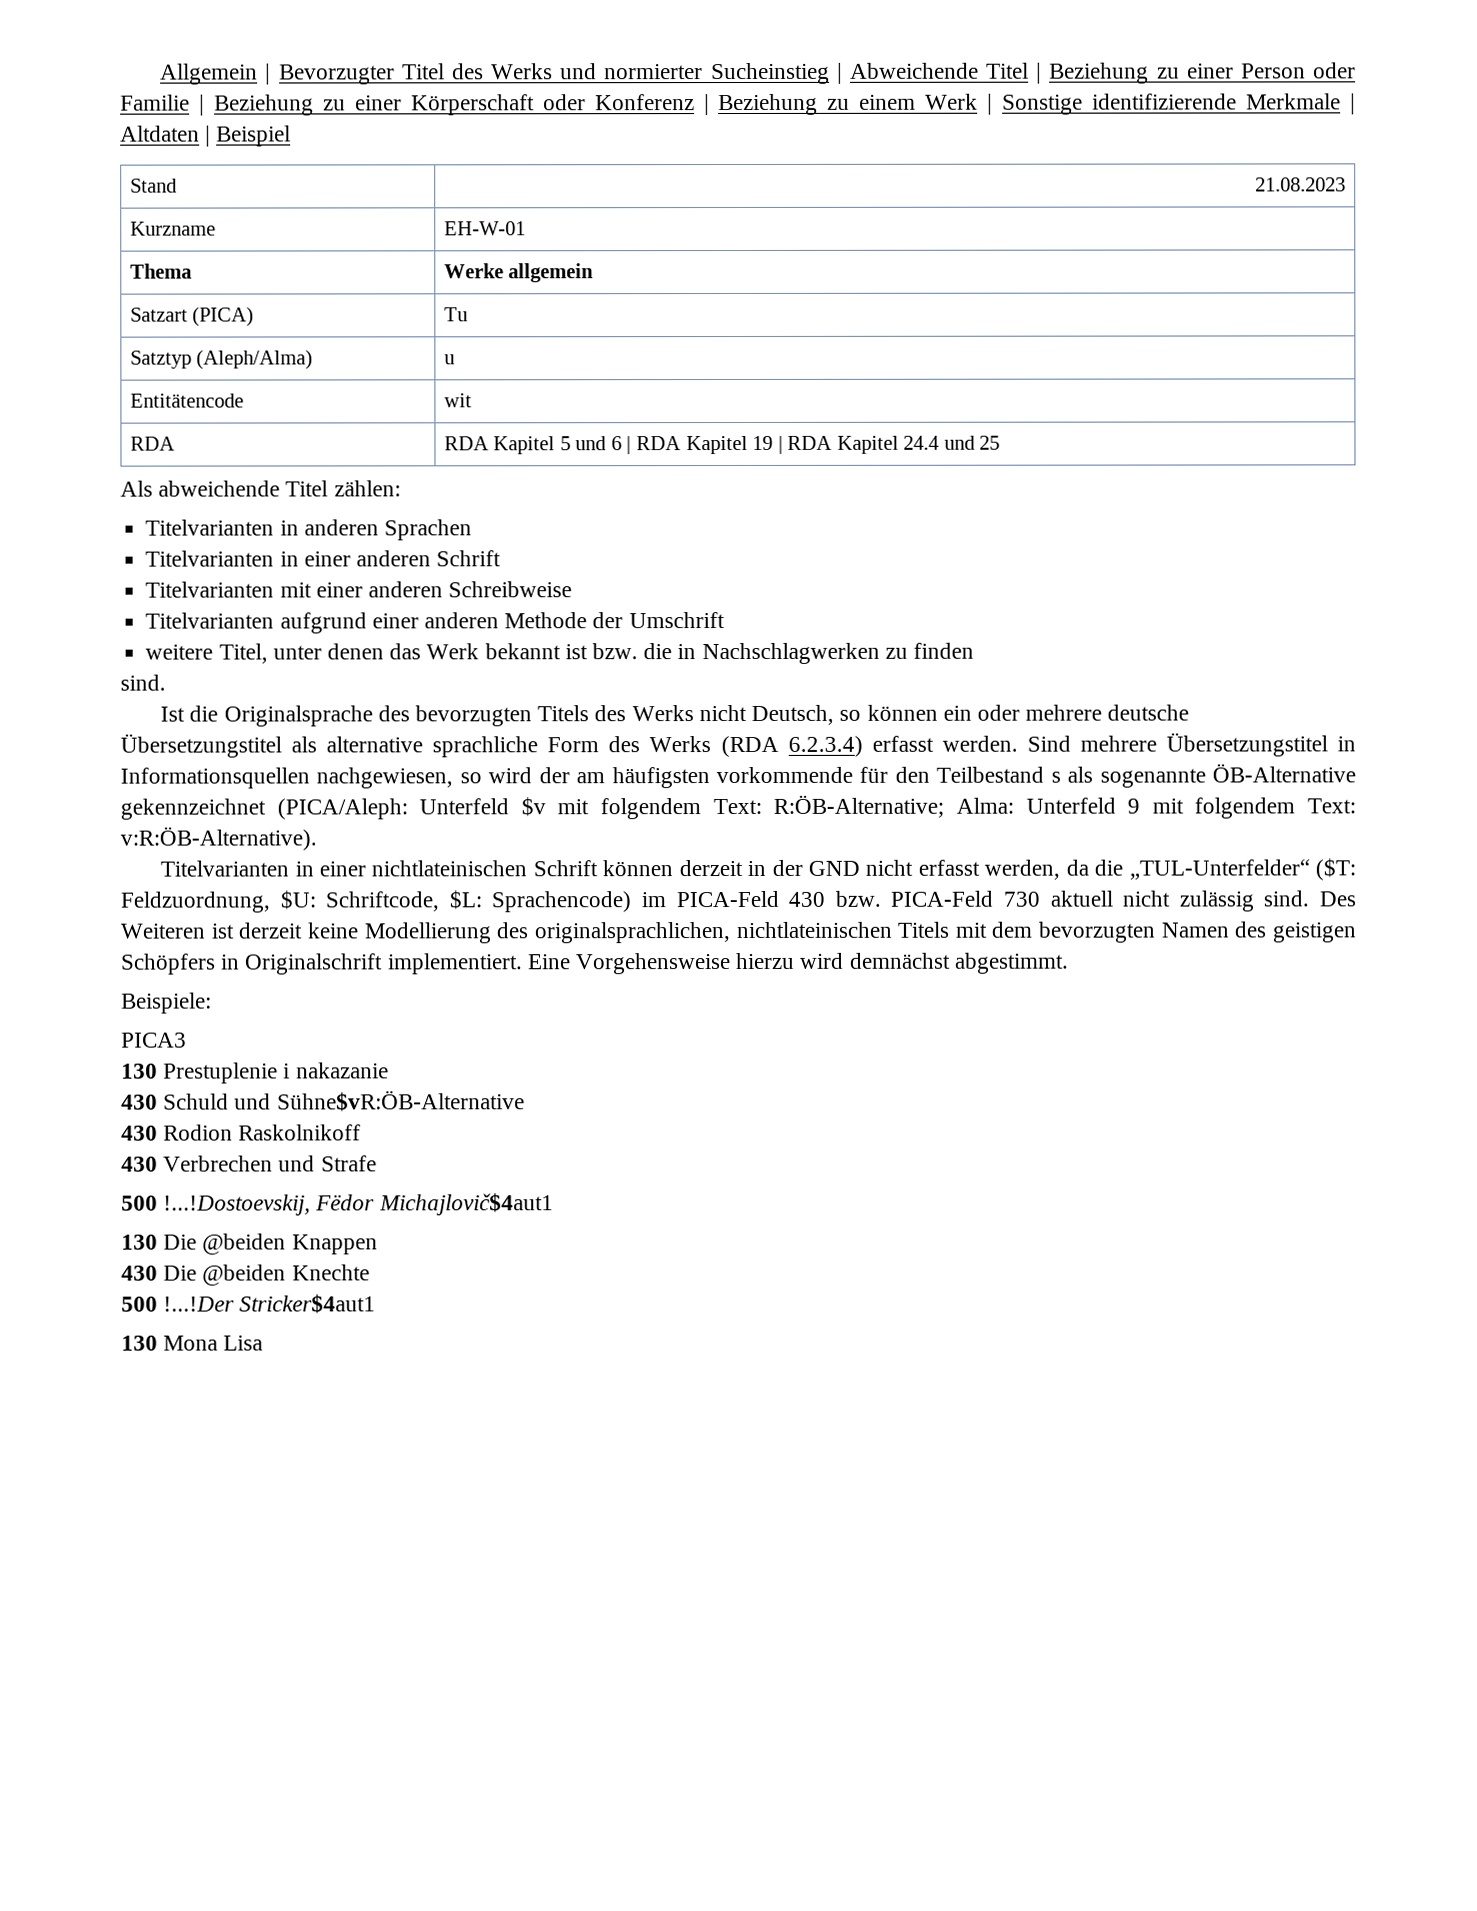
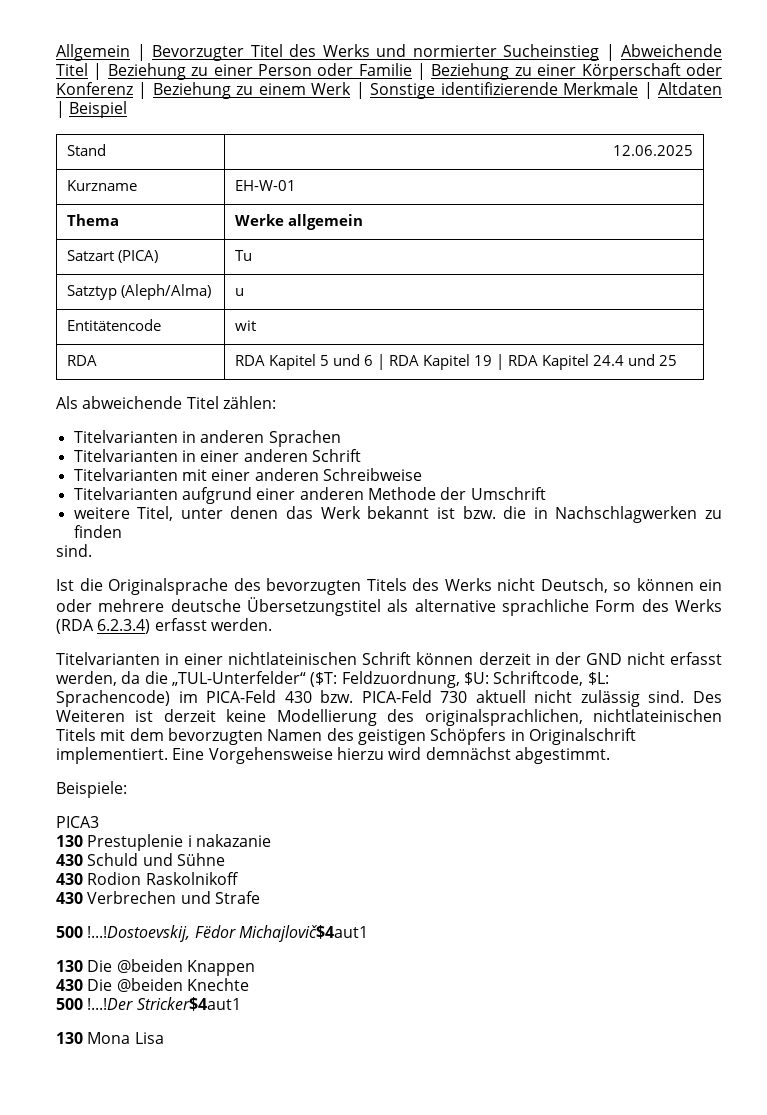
[1255,177,1347,192] 21.08.2023 -> [613,145,694,156] 12.06.2025
[1026,732,1356,757] [120,763,1357,789] [120,794,1356,820] [120,826,317,851] Sind mehrere Übersetzungstitel in Informationsquellen nachgewiesen, so wird der am häufigsten vorkommende für den Teilbestand s als sogenannte ÖB-Alternative gekennzeichnet (PICA/Aleph: Unterfeld $v mit folgendem Text: R:ÖB-Alternative; Alma: Unterfeld 9 mit folgendem Text: v:R:ÖB-Alternative). -> (272, 624) none
[276,1090,525,1112] Sühne$vR:ÖB-Alternative -> [176,853,225,866] Sühne

